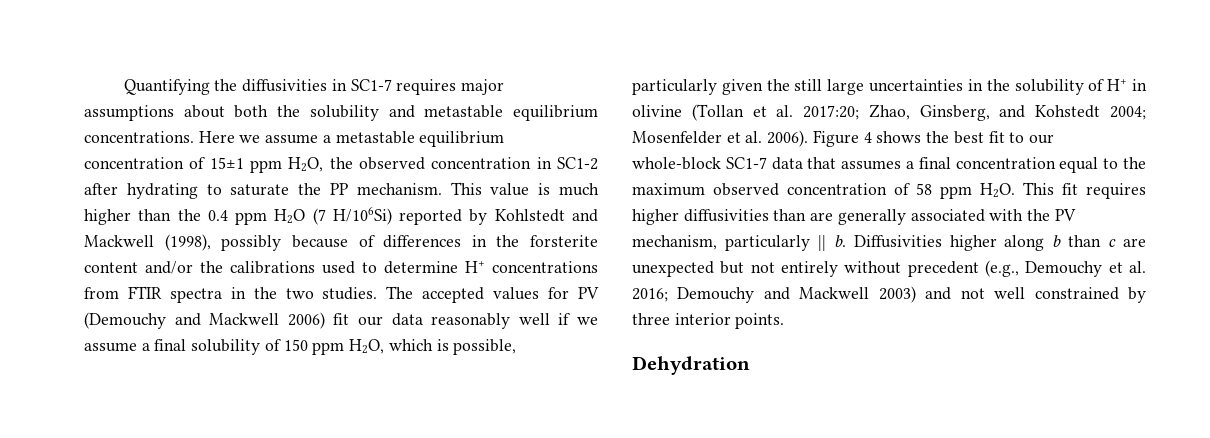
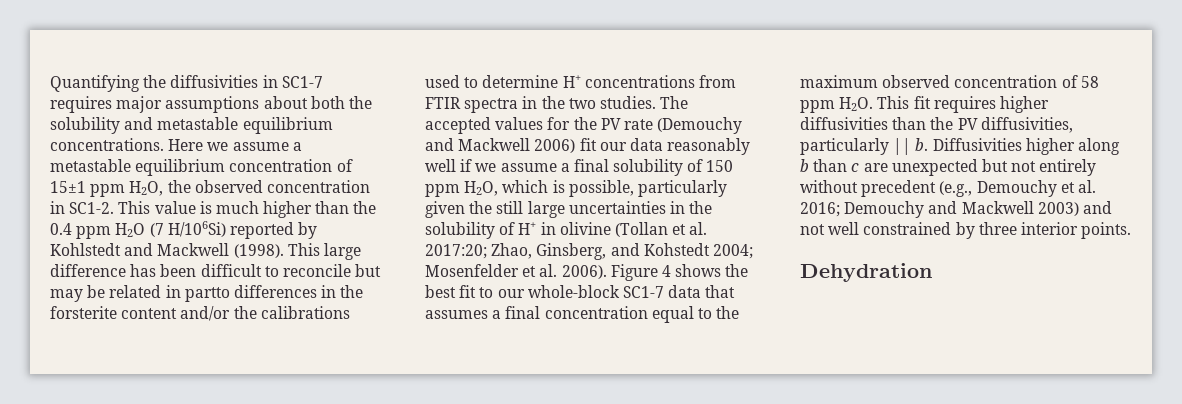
[557,157,598,170] [84,183,442,199] SC1-2 after hydrating to saturate the PP mechanism. -> [69,202,115,214] SC1-2.
[164,234,375,251] (1998), possibly because of -> [233,243,361,260] [50,264,382,277] [50,285,230,302] (1998). This large difference has been difficult to reconcile but may be related in partto
[577,287,599,299] PV -> [573,117,653,130] the PV rate
[810,209,1076,225] [632,235,717,250] are generally associated with the PV mechanism, -> [930,117,1073,133] the PV diffusivities,

